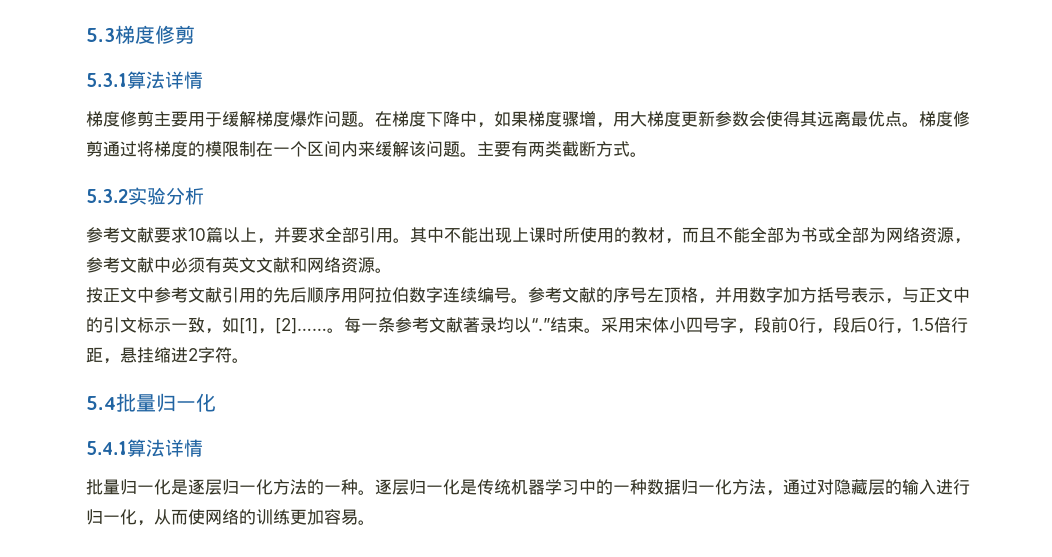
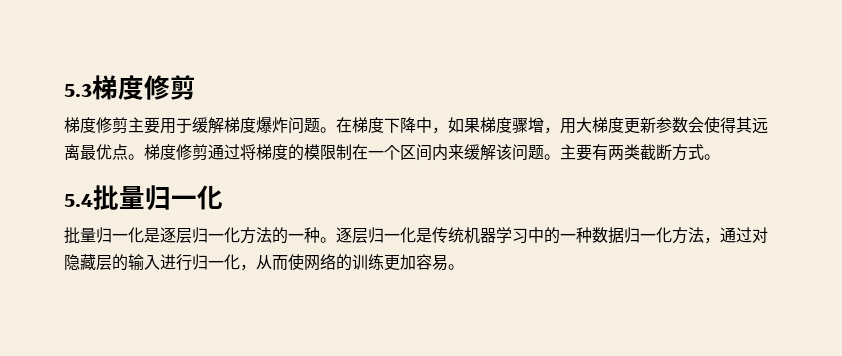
[86,71,203,89] // 5.3.1算法详情 -> (196, 87) none
[86,187,204,205] [86,227,971,244] [86,257,392,273] [86,287,970,304] [86,317,968,334] [86,347,249,364] // 5.3.2实验分析 // 参考文献要求10篇以上，并要求全部引用。其中不能出现上课时所使用的教材，而且不能全部为书或全部为网络资源，参考文献中必须有英文文献和网络资源。 // 按正文中参考文献引用的先后顺序用阿拉伯数字连续编号。参考文献的序号左顶格，并用数字加方括号表示，与正文中的引文标示一致，如[1]，[2]……。每一条参考文献著录均以“.”结束。采用宋体小四号字，段前0行，段后0行，1.5倍行距，悬挂缩进2字符。 -> (720, 157) none
[86,439,203,457] // 5.4.1算法详情 -> (223, 197) none

